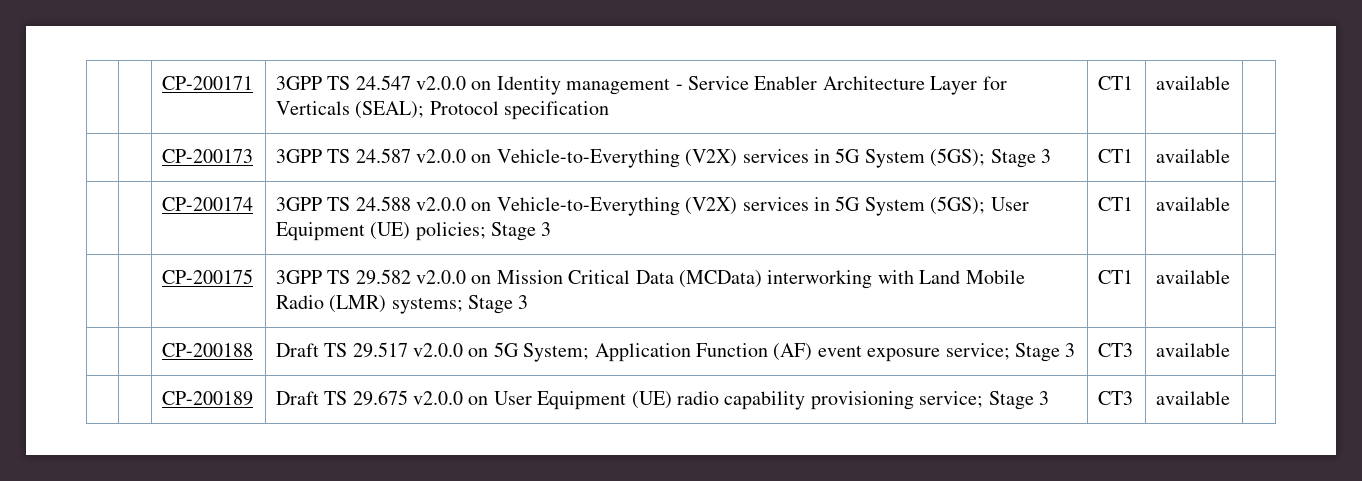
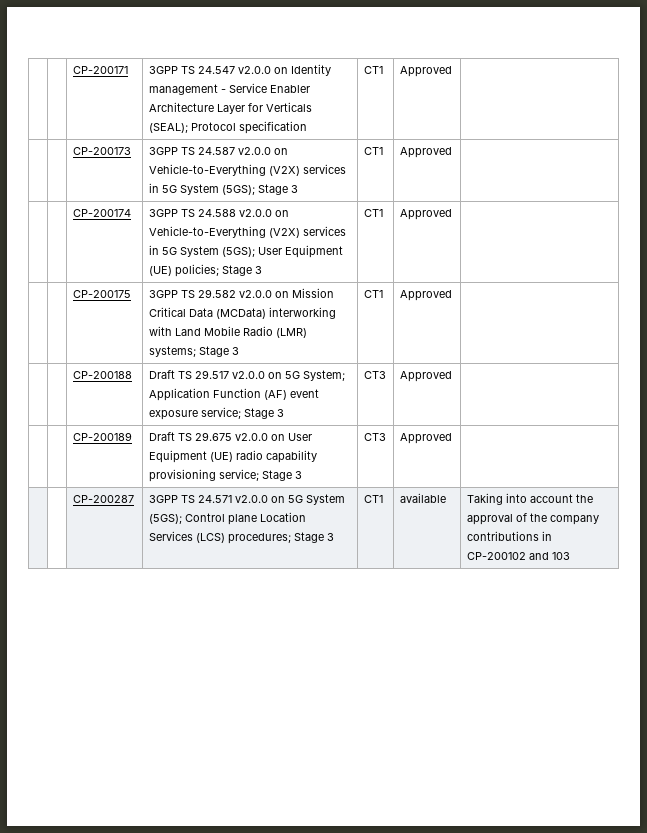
[1155,76,1230,90] available -> [399,66,452,77] Approved
[1155,149,1230,163] available -> [399,147,452,158] Approved
[1155,197,1230,211] available -> [399,209,452,220] Approved
[1155,270,1230,284] available -> [399,290,452,301] Approved
[1155,343,1230,357] available -> [399,371,452,382] Approved
[1155,391,1230,405] available | -> [399,433,452,444] [72,495,134,503] [148,494,345,505] [148,512,306,525] [148,531,334,544] [363,495,383,503] [399,493,446,503] [466,493,593,505] [466,513,599,525] [466,531,552,541] [466,552,570,560] Approved | // | | CP-200287 | 3GPP TS 24.571 v2.0.0 on 5G System (5GS); Control plane Location Services (LCS) procedures; Stage 3 | CT1 | available | Taking into account the approval of the company contributions in CP-200102 and 103

